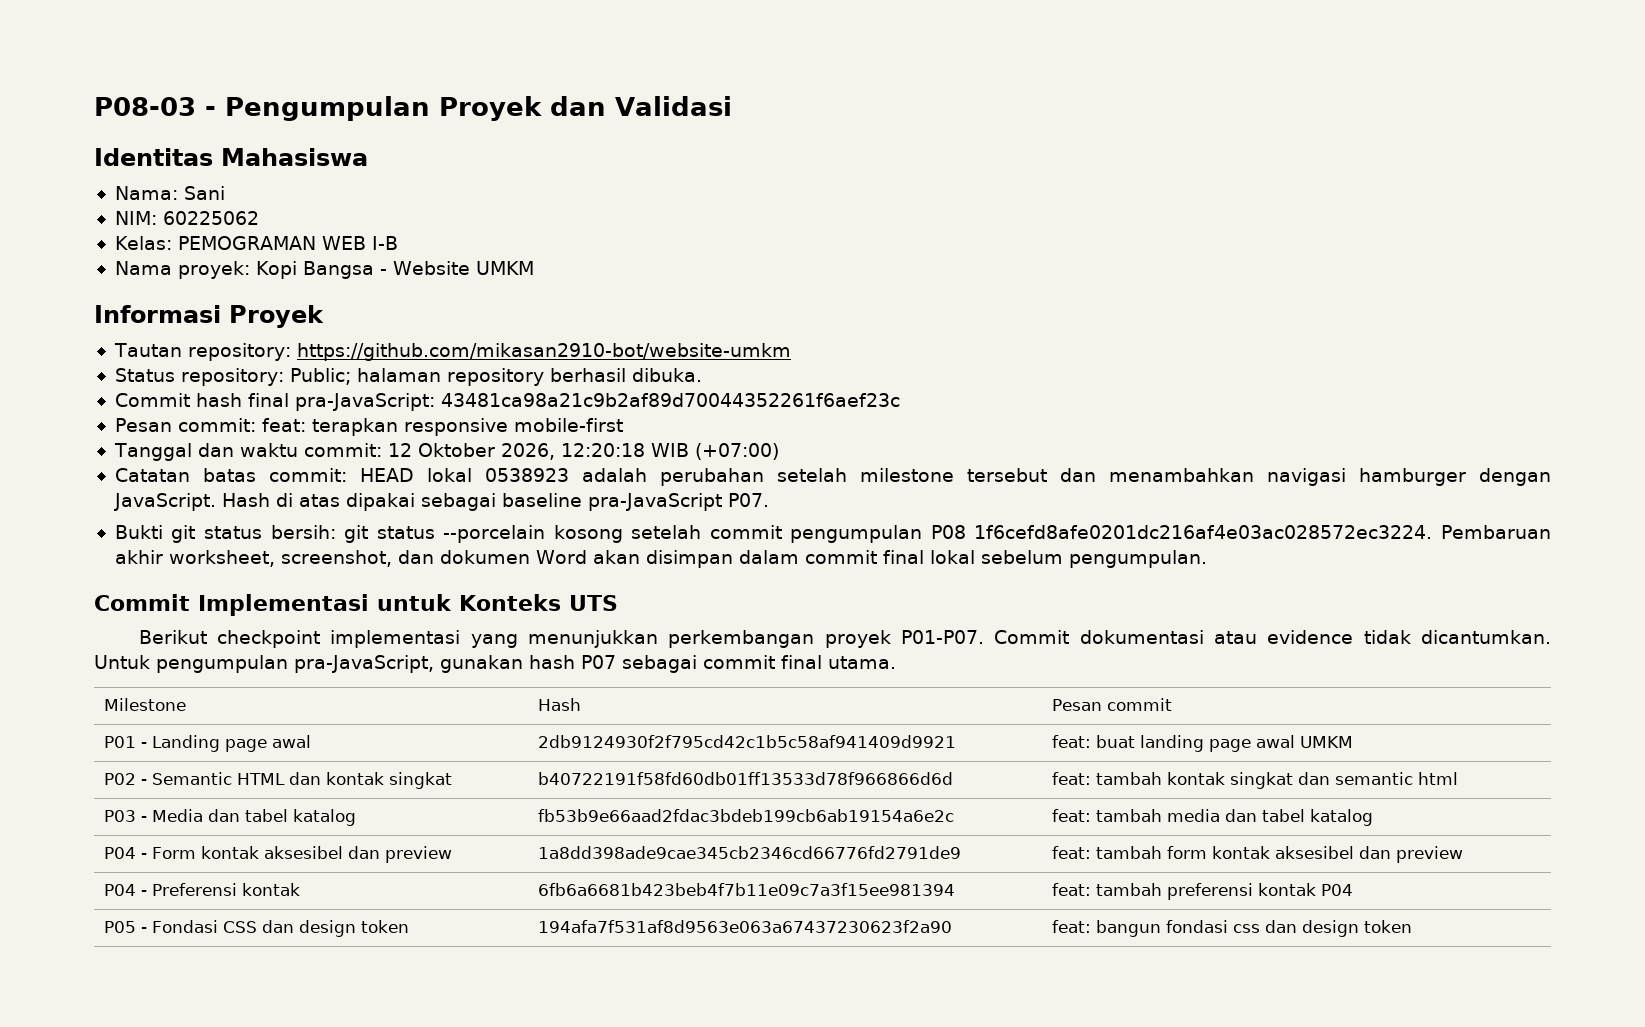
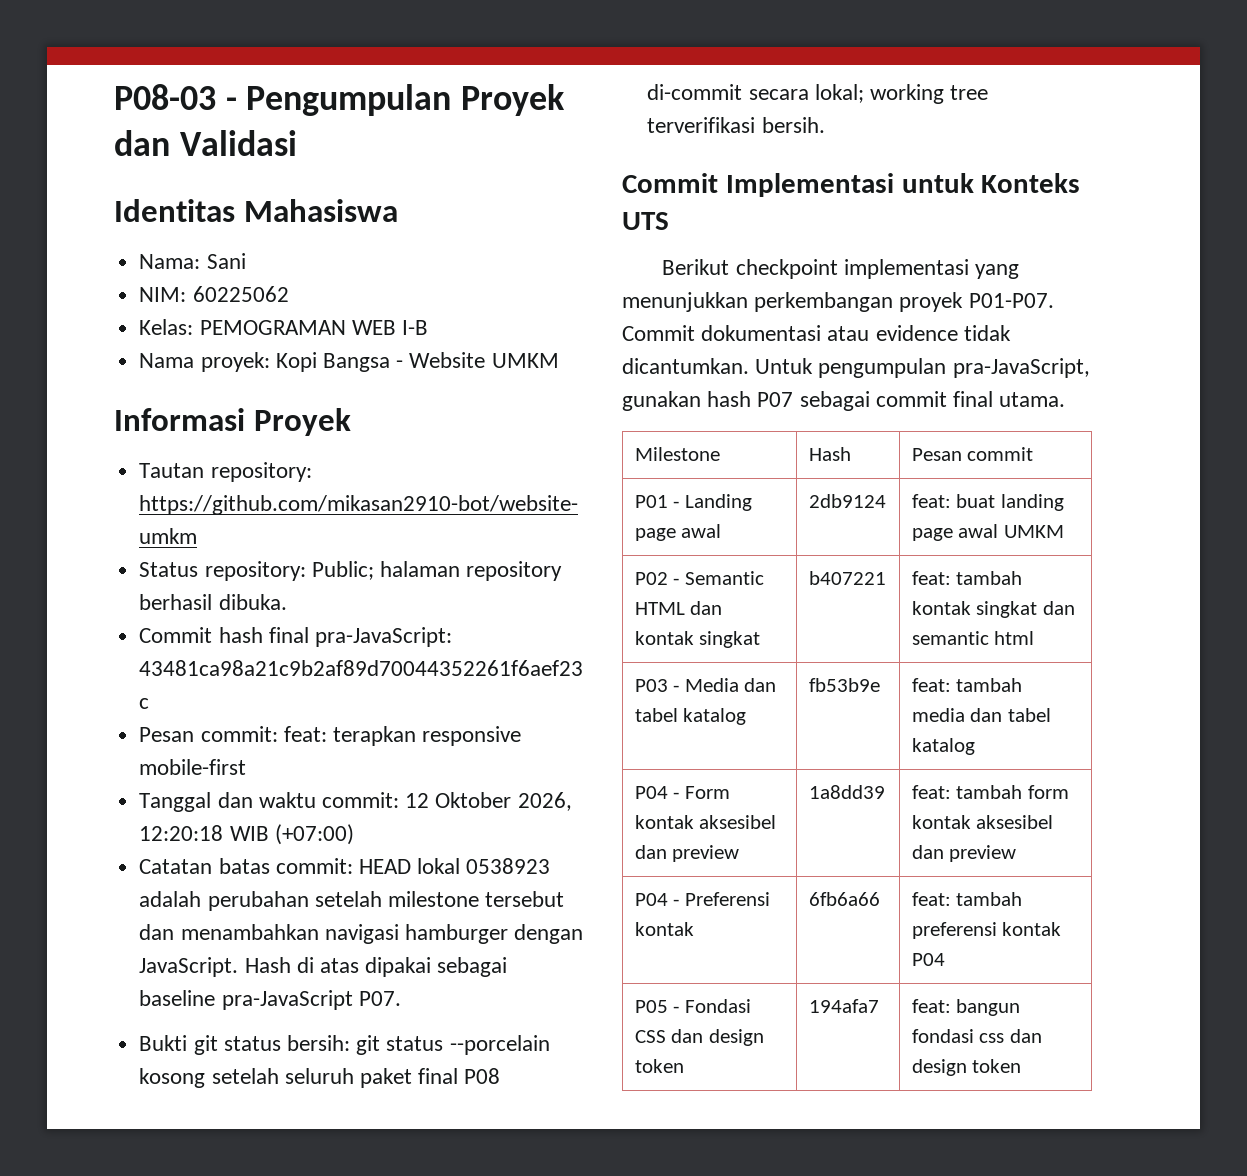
[709,525,1552,543] [114,550,1207,568] commit pengumpulan P08 1f6cefd8afe0201dc216af4e03ac028572ec3224. Pembaruan akhir worksheet, screenshot, dan dokumen Word akan disimpan dalam commit final lokal sebelum pengumpulan. -> [284,1068,501,1088] [647,84,989,104] [647,117,825,133] seluruh paket final P08 di-commit secara lokal; working tree terverifikasi bersih.
[537,735,956,748] 2db9124930f2f795cd42c1b5c58af941409d9921 -> [808,494,886,508] 2db9124
[537,772,953,785] b40722191f58fd60db01ff13533d78f966866d6d -> [808,571,886,585] b407221
[537,809,954,822] fb53b9e66aad2fdac3bdeb199cb6ab19154a6e2c -> [808,678,880,692] fb53b9e
[537,846,961,859] 1a8dd398ade9cae345cb2346cd66776fd2791de9 -> [808,785,885,799] 1a8dd39
[537,883,955,896] 6fb6a6681b423beb4f7b11e09c7a3f15ee981394 -> [808,892,880,906] 6fb6a66
[537,920,952,933] 194afa7f531af8d9563e063a67437230623f2a90 -> [808,999,879,1013] 194afa7

